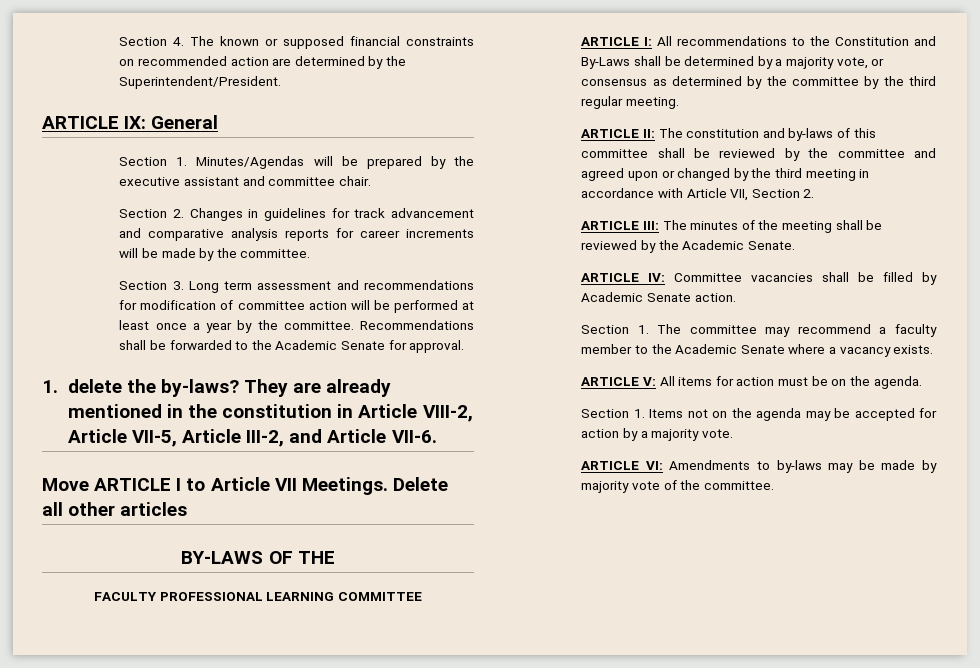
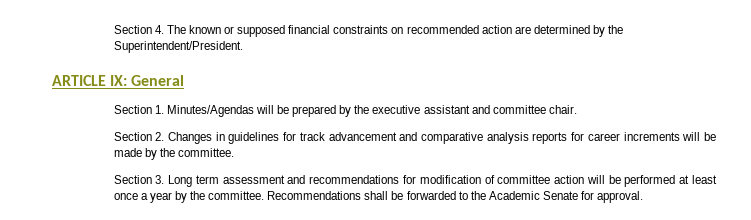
[42,379,392,397] [67,404,473,422] [67,429,437,447] [42,477,448,495] [42,502,188,516] [181,551,335,564] [94,592,422,601] [581,36,936,46] [581,56,885,69] [581,76,936,89] [581,96,679,109] [581,128,876,141] [581,148,937,161] [581,168,870,181] [581,188,815,201] [581,220,883,233] [581,240,795,253] [581,272,937,285] [581,292,736,302] [581,324,937,337] [581,344,934,357] [581,376,922,389] [581,408,937,421] [581,428,733,441] [581,460,937,473] [581,480,774,493] // 1. delete the by-laws? They are already mentioned in the constitution in Article VIII-2, Article VII-5, Article III-2, and Article VII-6. // Move ARTICLE I to Article VII Meetings. Delete all other articles // BY-LAWS OF THE // FACULTY PROFESSIONAL LEARNING COMMITTEE // ARTICLE I: All recommendations to the Constitution and By-Laws shall be determined by a majority vote, or consensus as determined by the committee by the third regular meeting. // ARTICLE II: The constitution and by-laws of this committee shall be reviewed by the committee and agreed upon or changed by the third meeting in accordance with Article VII, Section 2. // ARTICLE III: The minutes of the meeting shall be reviewed by the Academic Senate. // ARTICLE IV: Committee vacancies shall be filled by Academic Senate action. // Section 1. The committee may recommend a faculty member to the Academic Senate where a vacancy exists. // ARTICLE V: All items for action must be on the agenda. // Section 1. Items not on the agenda may be accepted for action by a majority vote. // ARTICLE VI: Amendments to by-laws may be made by majority vote of the committee. -> (644, 197) none

